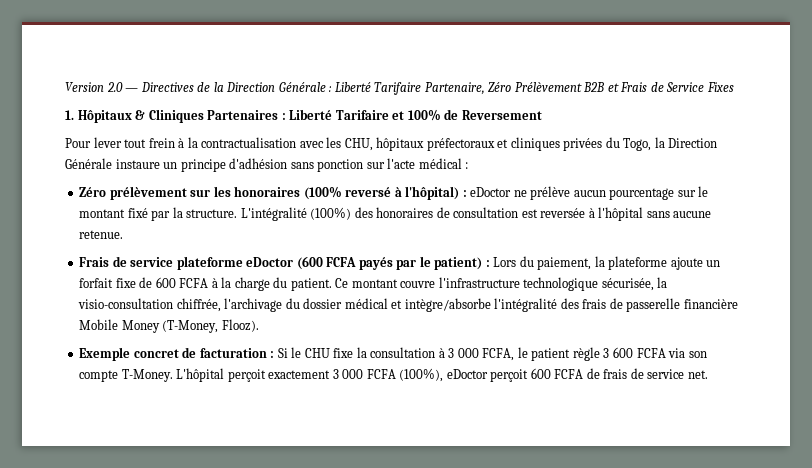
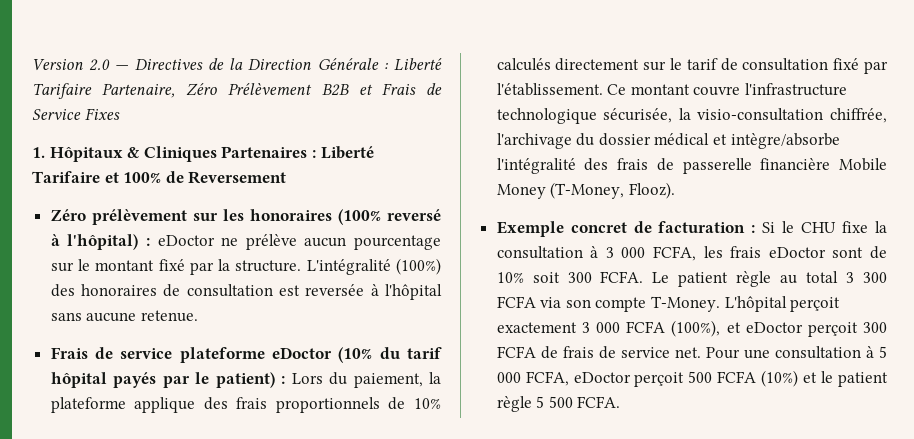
[65,137,718,151] [65,158,469,172] // Pour lever tout frein à la contractualisation avec les CHU, hôpitaux préfectoraux et cliniques privées du Togo, la Direction Générale instaure un principe d'adhésion sans ponction sur l'acte médical : -> (287, 177) none
[296,256,357,270] (600 FCFA -> [338,347,442,363] [50,372,107,388] (10% du tarif hôpital
[670,257,721,270] [79,277,332,291] ajoute un forfait fixe de 600 FCFA à la charge du patient. -> [134,397,442,413] [496,58,888,74] [496,83,603,96] applique des frais proportionnels de 10% calculés directement sur le tarif de consultation fixé par l'établissement.
[517,347,633,361] le patient règle 3 600 -> [703,246,888,259] [496,271,887,287] les frais eDoctor sont de 10% soit 300 FCFA. Le patient règle au total 3 300
[446,368,551,382] eDoctor perçoit 600 -> [726,322,887,337] et eDoctor perçoit 300
(708, 374) none -> [705,346,887,359] [496,370,888,387] [496,396,621,412] Pour une consultation à 5 000 FCFA, eDoctor perçoit 500 FCFA (10%) et le patient règle 5 500 FCFA.

